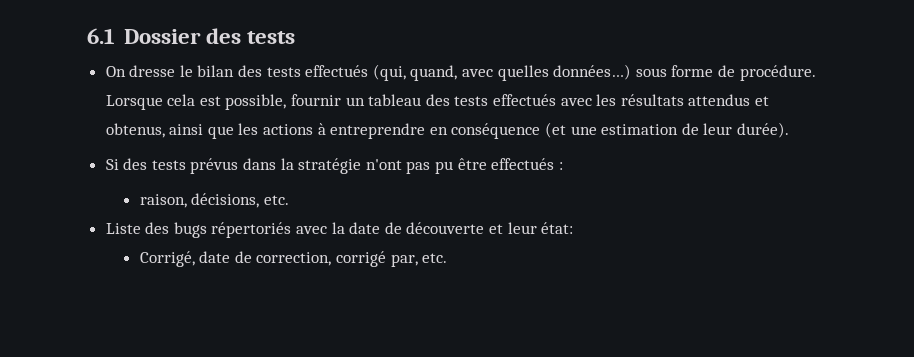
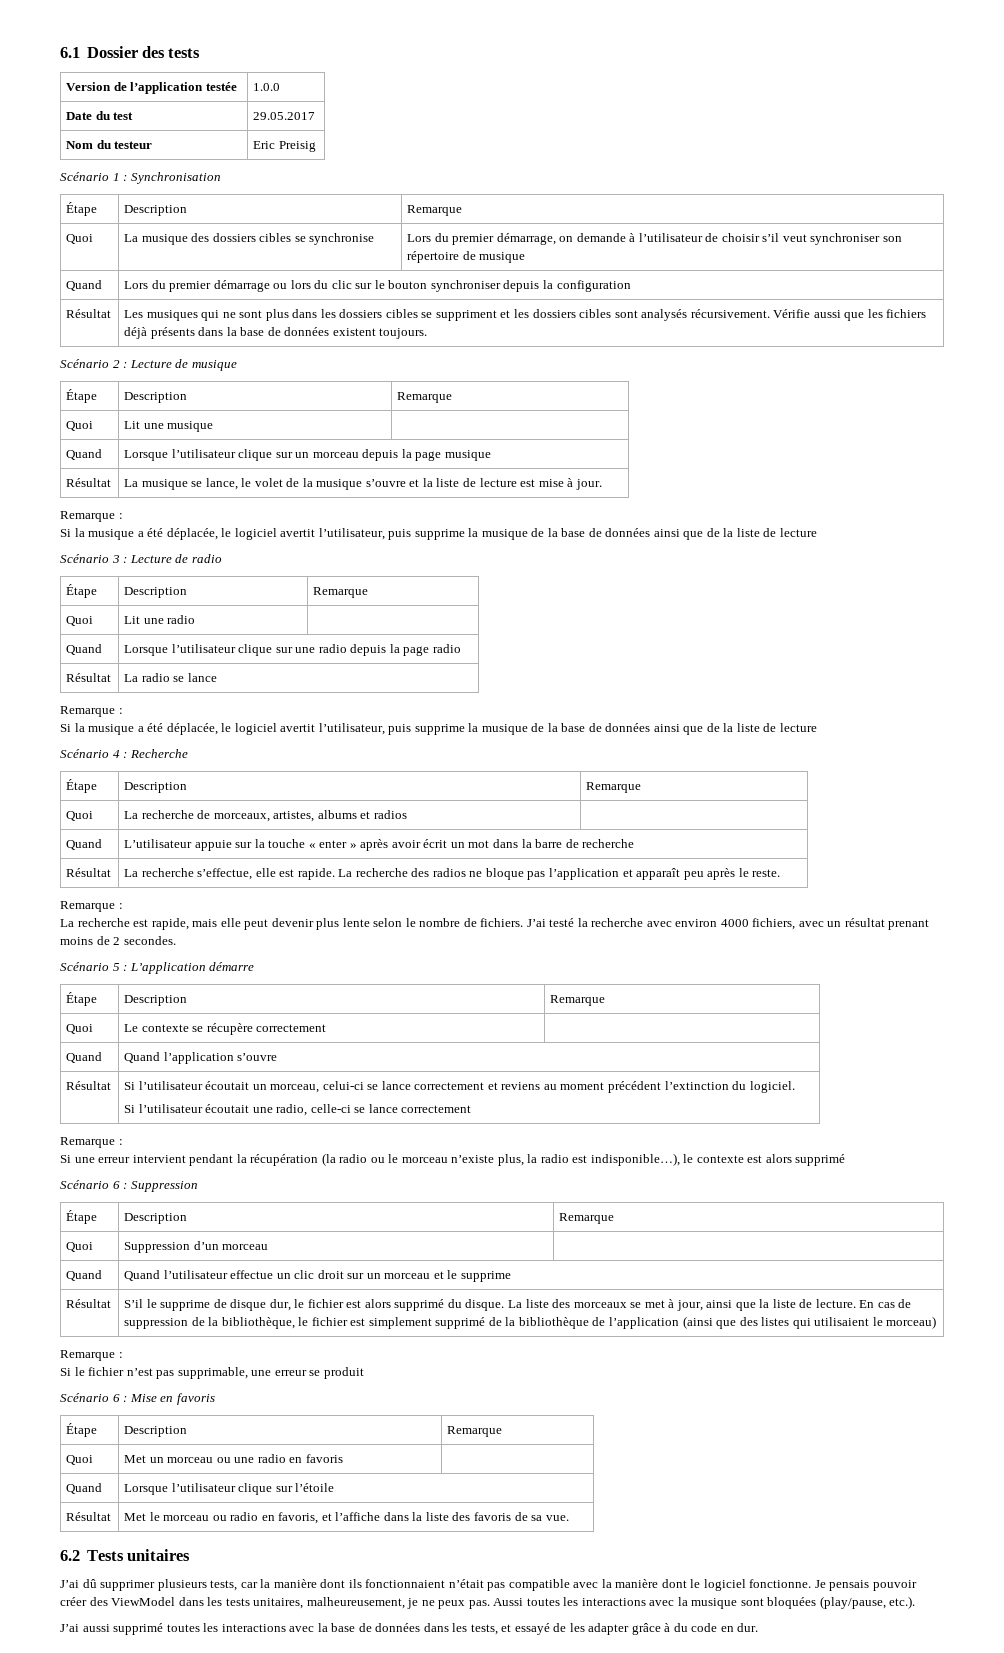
[105,64,816,81] [105,94,769,110] [105,122,789,139] [105,158,563,174] [139,193,289,208] [105,222,574,238] [139,251,448,267] // On dresse le bilan des tests effectués (qui, quand, avec quelles données…) sous forme de procédure. Lorsque cela est possible, fournir un tableau des tests effectués avec les résultats attendus et obtenus, ainsi que les actions à entreprendre en conséquence (et une estimation de leur durée). // Si des tests prévus dans la stratégie n'ont pas pu être effectués : // raison, décisions, etc. // Liste des bugs répertoriés avec la date de découverte et leur état: // Corrigé, date de correction, corrigé par, etc. -> [66,82,237,94] [253,83,281,91] [66,111,134,120] [253,112,316,120] [66,140,153,149] [253,141,316,152] [60,172,221,184] [66,202,98,216] [124,205,188,216] [407,205,463,216] [66,234,94,244] [124,233,375,245] [407,233,902,245] [407,251,526,263] [66,280,103,291] [124,280,631,292] [66,309,112,318] [124,309,927,321] [124,327,428,339] [60,359,237,371] [66,389,98,403] [124,392,188,403] [397,392,453,403] [66,421,94,431] [124,421,214,432] [66,449,103,460] [124,449,491,461] [66,478,112,487] [124,478,602,490] [60,511,123,522] [60,528,817,540] [60,554,222,563] [66,584,98,598] [124,587,188,598] [313,587,369,598] [66,616,94,626] [124,615,196,624] [66,644,103,655] [124,644,461,656] [66,673,112,682] [124,673,217,682] [60,706,123,717] [60,723,817,735] [60,749,188,758] [66,779,98,793] [124,782,188,793] [586,782,642,793] [66,811,94,821] [124,810,407,822] [66,839,103,850] [124,839,635,851] [66,868,112,877] [124,868,781,880] [60,901,123,912] [60,918,930,930] [60,936,176,945] [60,962,255,974] [66,992,98,1006] [124,995,188,1006] [550,995,606,1006] [66,1024,94,1034] [124,1023,327,1035] [66,1052,103,1063] [124,1052,278,1064] [66,1081,112,1090] [124,1081,795,1093] [124,1104,472,1116] [60,1137,123,1148] [60,1153,846,1166] [60,1180,198,1192] [66,1210,98,1224] [124,1213,188,1224] [559,1213,615,1224] [66,1242,94,1252] [124,1241,269,1253] [66,1270,103,1281] [124,1270,511,1282] [66,1299,112,1308] [124,1299,912,1311] [124,1316,937,1329] [60,1350,123,1361] [60,1367,364,1379] [60,1393,215,1405] [66,1423,98,1437] [124,1426,188,1437] [447,1426,503,1437] [66,1455,94,1465] [124,1454,343,1463] [66,1483,103,1494] [124,1483,335,1495] [66,1512,112,1521] [124,1512,569,1524] [60,1549,190,1561] [60,1579,917,1591] [60,1596,916,1609] [60,1623,759,1635] // Version de l’application testée | 1.0.0 // Date du test | 29.05.2017 // Nom du testeur | Eric Preisig // Scénario 1 : Synchronisation // Étape | Description | Remarque // Quoi | La musique des dossiers cibles se synchronise | Lors du premier démarrage, on demande à l’utilisateur de choisir s’il veut synchroniser son répertoire de musique // Quand | Lors du premier démarrage ou lors du clic sur le bouton synchroniser depuis la configuration // Résultat | Les musiques qui ne sont plus dans les dossiers cibles se suppriment et les dossiers cibles sont analysés récursivement. Vérifie aussi que les fichiers déjà présents dans la base de données existent toujours. // Scénario 2 : Lecture de musique // Étape | Description | Remarque // Quoi | Lit une musique | // Quand | Lorsque l’utilisateur clique sur un morceau depuis la page musique // Résultat | La musique se lance, le volet de la musique s’ouvre et la liste de lecture est mise à jour. // Remarque : // Si la musique a été déplacée, le logiciel avertit l’utilisateur, puis supprime la musique de la base de données ainsi que de la liste de lecture // Scénario 3 : Lecture de radio // Étape | Description | Remarque // Quoi | Lit une radio | // Quand | Lorsque l’utilisateur clique sur une radio depuis la page radio // Résultat | La radio se lance // Remarque : // Si la musique a été déplacée, le logiciel avertit l’utilisateur, puis supprime la musique de la base de données ainsi que de la liste de lecture // Scénario 4 : Recherche // Étape | Description | Remarque // Quoi | La recherche de morceaux, artistes, albums et radios | // Quand | L’utilisateur appuie sur la touche « enter » après avoir écrit un mot dans la barre de recherche // Résultat | La recherche s’effectue, elle est rapide. La recherche des radios ne bloque pas l’application et apparaît peu après le reste. // Remarque : // La recherche est rapide, mais elle peut devenir plus lente selon le nombre de fichiers. J’ai testé la recherche avec environ 4000 fichiers, avec un résultat prenant moins de 2 secondes. // Scénario 5 : L’application démarre // Étape | Description | Remarque // Quoi | Le contexte se récupère correctement | // Quand | Quand l’application s’ouvre // Résultat | Si l’utilisateur écoutait un morceau, celui-ci se lance correctement et reviens au moment précédent l’extinction du logiciel. // Si l’utilisateur écoutait une radio, celle-ci se lance correctement // Remarque : // Si une erreur intervient pendant la récupération (la radio ou le morceau n’existe plus, la radio est indisponible…), le contexte est alors supprimé // Scénario 6 : Suppression // Étape | Description | Remarque // Quoi | Suppression d’un morceau | // Quand | Quand l’utilisateur effectue un clic droit sur un morceau et le supprime // Résultat | S’il le supprime de disque dur, le fichier est alors supprimé du disque. La liste des morceaux se met à jour, ainsi que la liste de lecture. En cas de suppression de la bibliothèque, le fichier est simplement supprimé de la bibliothèque de l’application (ainsi que des listes qui utilisaient le morceau) // Remarque : // Si le fichier n’est pas supprimable, une erreur se produit // Scénario 6 : Mise en favoris // Étape | Description | Remarque // Quoi | Met un morceau ou une radio en favoris | // Quand | Lorsque l’utilisateur clique sur l’étoile // Résultat | Met le morceau ou radio en favoris, et l’affiche dans la liste des favoris de sa vue. // 6.2 Tests unitaires // J’ai dû supprimer plusieurs tests, car la manière dont ils fonctionnaient n’était pas compatible avec la manière dont le logiciel fonctionne. Je pensais pouvoir créer des ViewModel dans les tests unitaires, malheureusement, je ne peux pas. Aussi toutes les interactions avec la musique sont bloquées (play/pause, etc.). // J’ai aussi supprimé toutes les interactions avec la base de données dans les tests, et essayé de les adapter grâce à du code en dur.

